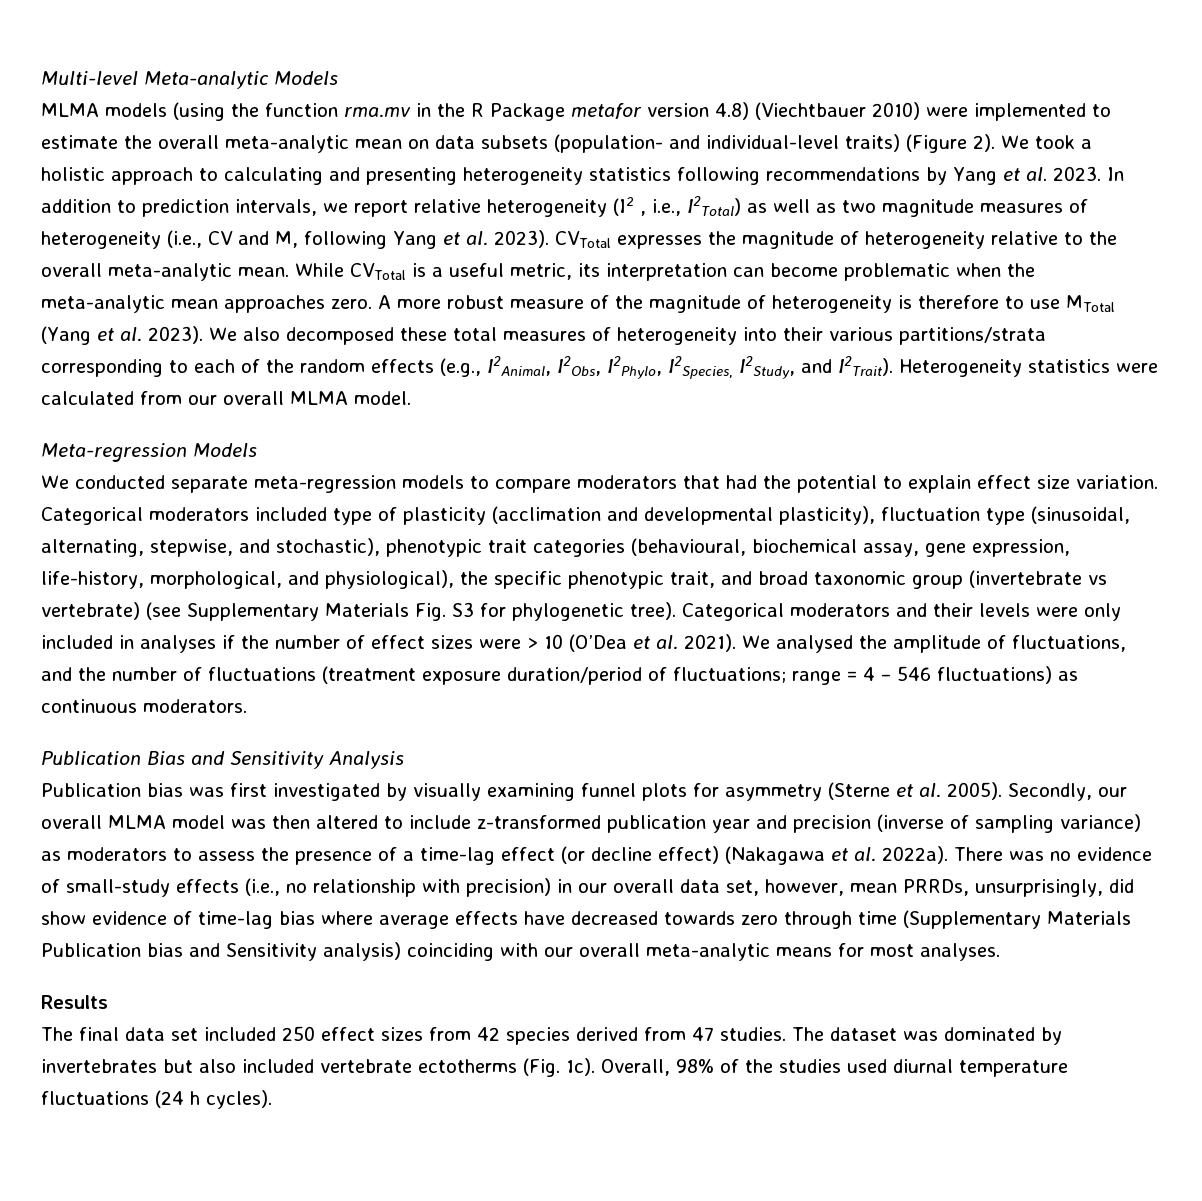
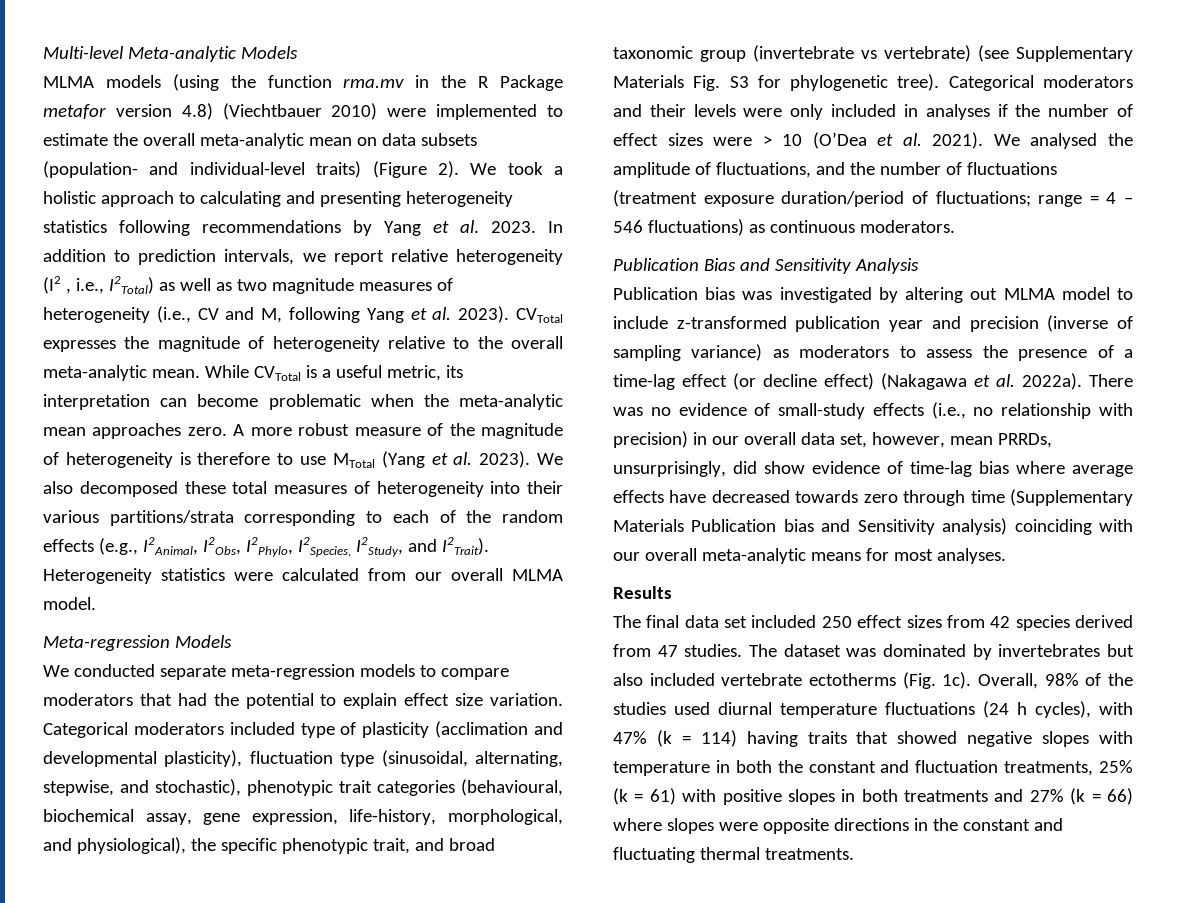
[230,783,267,797] first -> (773, 295) none
[413,782,1127,801] [41,815,378,829] visually examining funnel plots for asymmetry (Sterne et al. 2005). Secondly, our overall MLMA model was then altered -> [905,287,1110,303] altering out MLMA model
[206,1090,272,1109] cycles). -> [1035,701,1133,718] [613,730,1133,747] [613,760,1133,776] [613,788,1133,805] [613,818,1063,834] [613,847,854,863] cycles), with 47% (k = 114) having traits that showed negative slopes with temperature in both the constant and fluctuation treatments, 25% (k = 61) with positive slopes in both treatments and 27% (k = 66) where slopes were opposite directions in the constant and fluctuating thermal treatments.

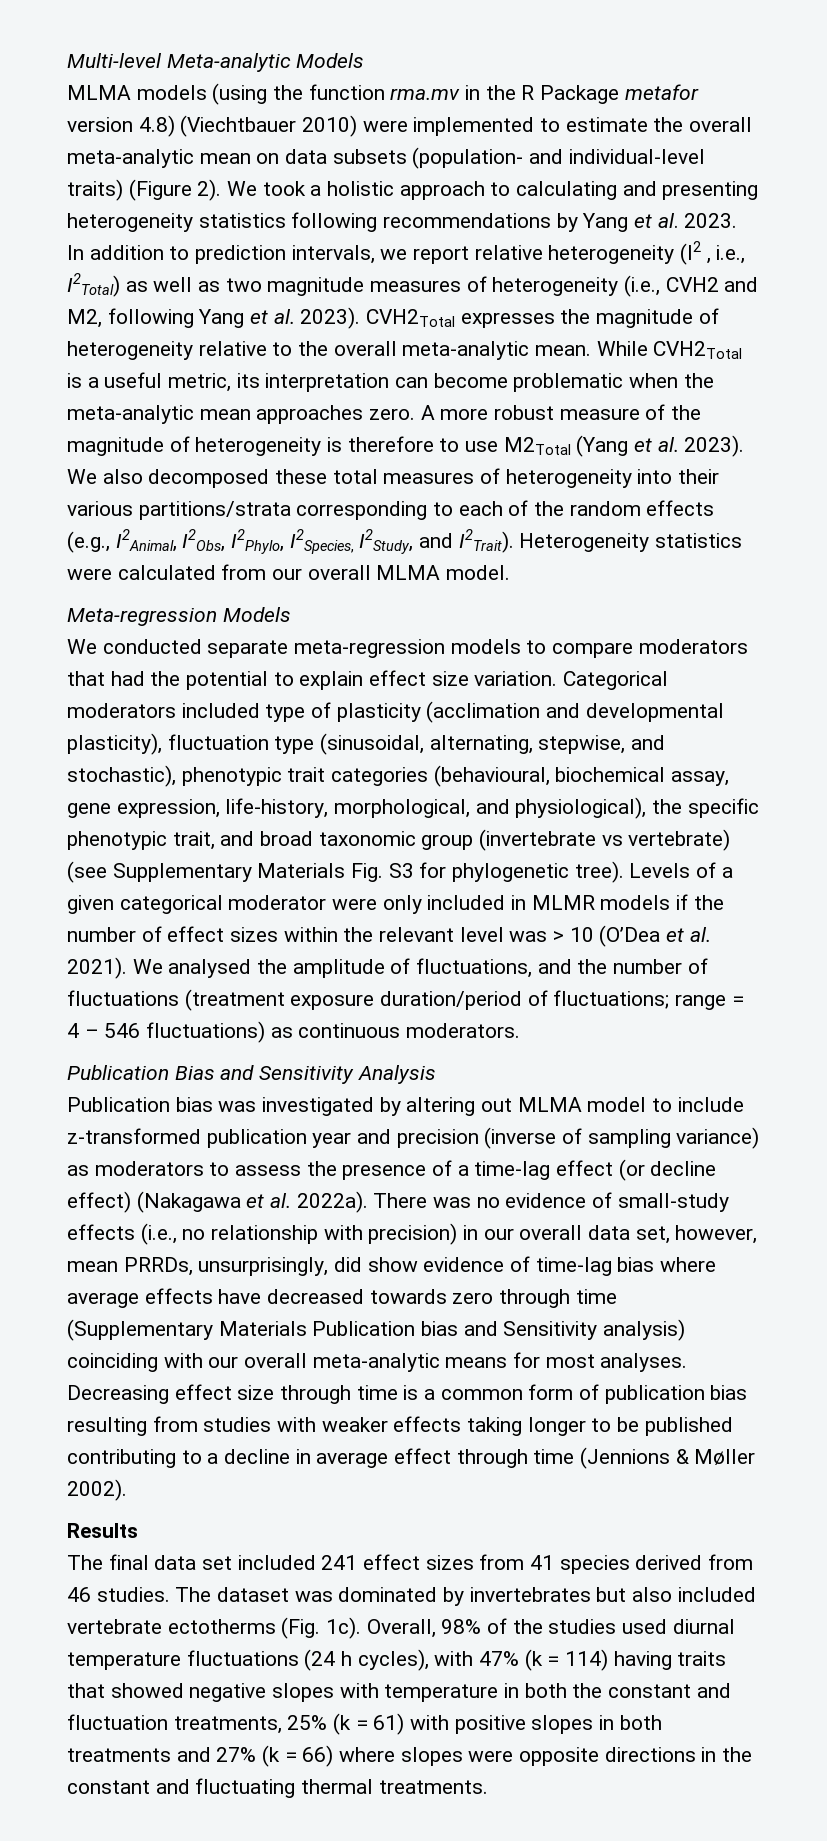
[197,307,283,323] CV and M, -> [665,277,759,292] [67,309,102,328] CVH2 and M2,
[516,308,564,323] CVTotal -> [366,309,456,327] CVH2Total
[253,366,301,381] CVTotal -> [653,341,743,359] CVH2Total
[332,453,375,468] MTotal -> [503,437,571,455] M2Total
[948,75,1133,91] [613,104,736,117] Categorical moderators and their levels -> [629,862,733,878] [67,895,327,914] Levels of a given categorical moderator
[925,104,990,120] analyses -> [531,895,671,910] MLMR models
[713,137,753,146] were -> [283,927,548,942] within the relevant level was
(1006, 556) none -> [67,1384,748,1404] [67,1416,733,1436] [67,1447,756,1469] [67,1479,127,1501] Decreasing effect size through time is a common form of publication bias resulting from studies with weaker effects taking longer to be published contributing to a decline in average effect through time (Jennions & Møller 2002).
[821,616,852,628] 250 -> [321,1555,358,1570] 241
[990,616,1011,628] 42 -> [530,1555,555,1570] 41
[657,645,678,657] 47 -> [67,1587,91,1602] 46

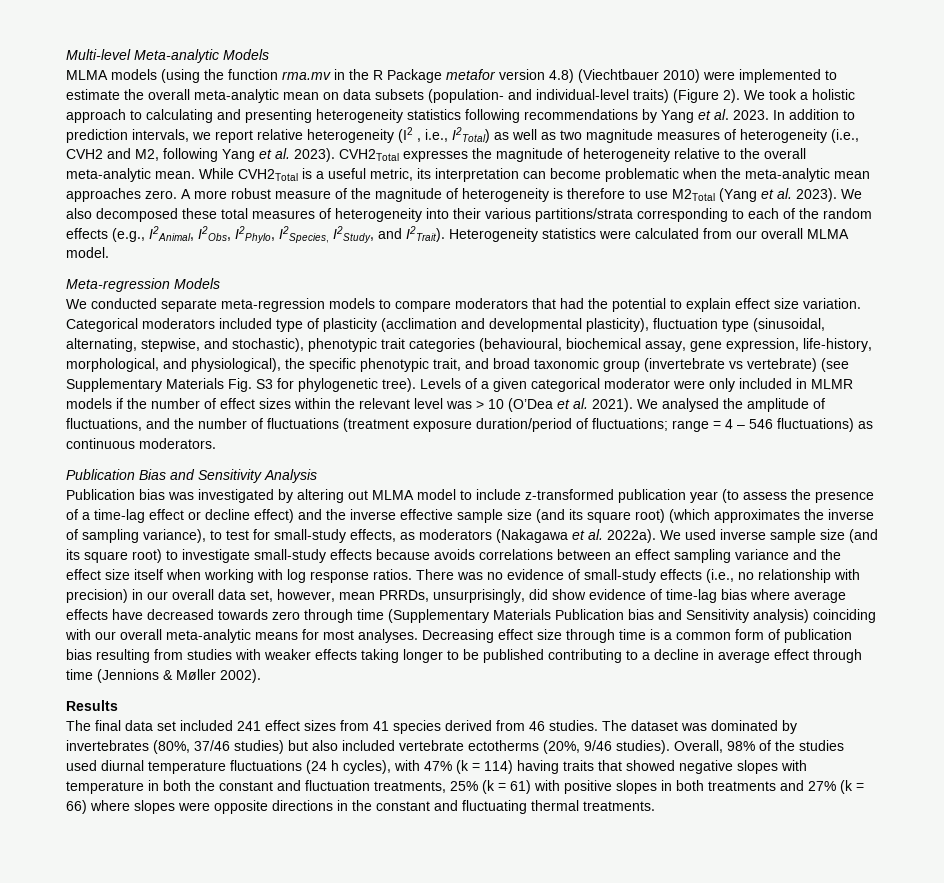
[357,1127,760,1149] [67,1161,230,1176] and precision (inverse of sampling variance) as moderators to -> [722,489,739,503] (to
[618,1159,645,1181] (or -> [188,511,201,520] or
[136,1191,368,1213] (Nakagawa et al. 2022a). -> [298,509,874,523] [66,529,878,543] [66,549,841,563] [66,569,412,583] and the inverse effective sample size (and its square root) (which approximates the inverse of sampling variance), to test for small-study effects, as moderators (Nakagawa et al. 2022a). We used inverse sample size (and its square root) to investigate small-study effects because avoids correlations between an effect sampling variance and the effect size itself when working with log response ratios.
(591, 1594) none -> [153,740,284,754] (80%, 37/46 studies)
[281,1617,362,1639] (Fig. 1c). -> [543,740,670,754] (20%, 9/46 studies).

